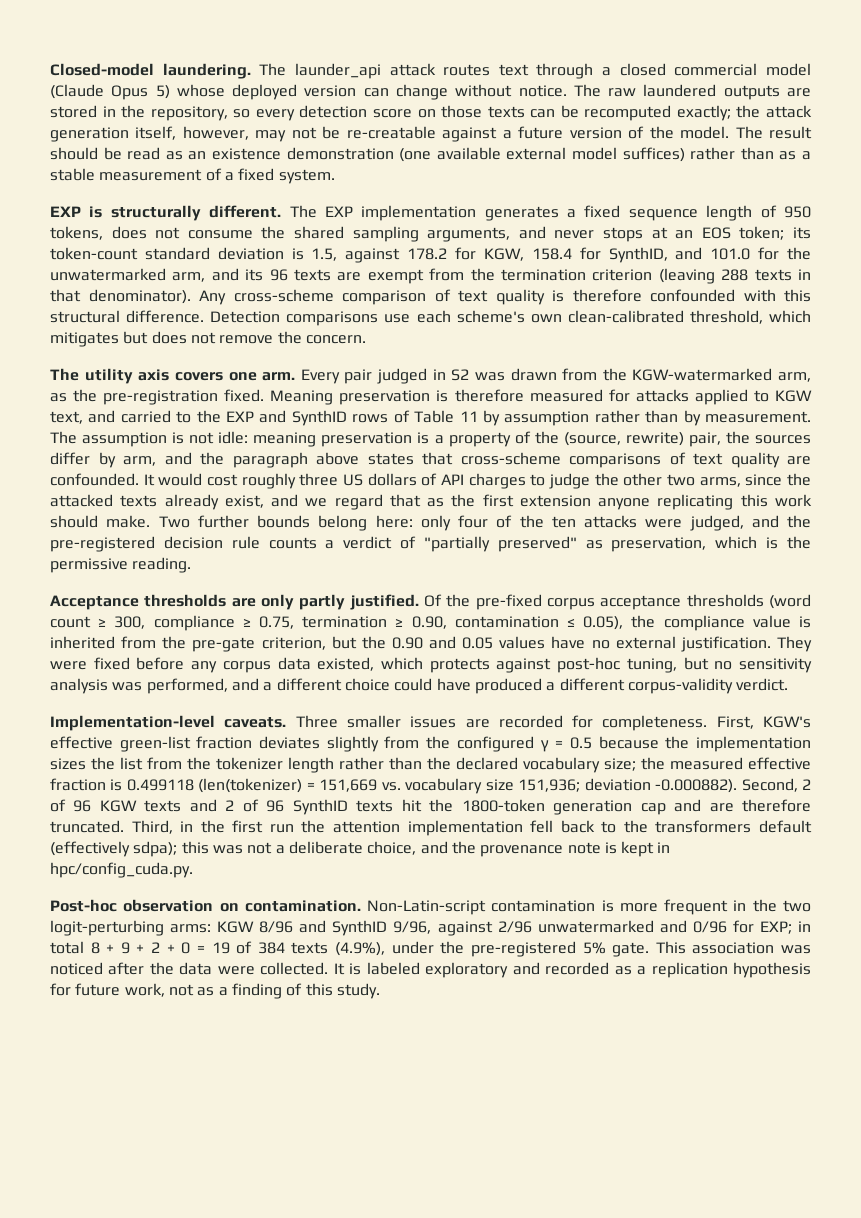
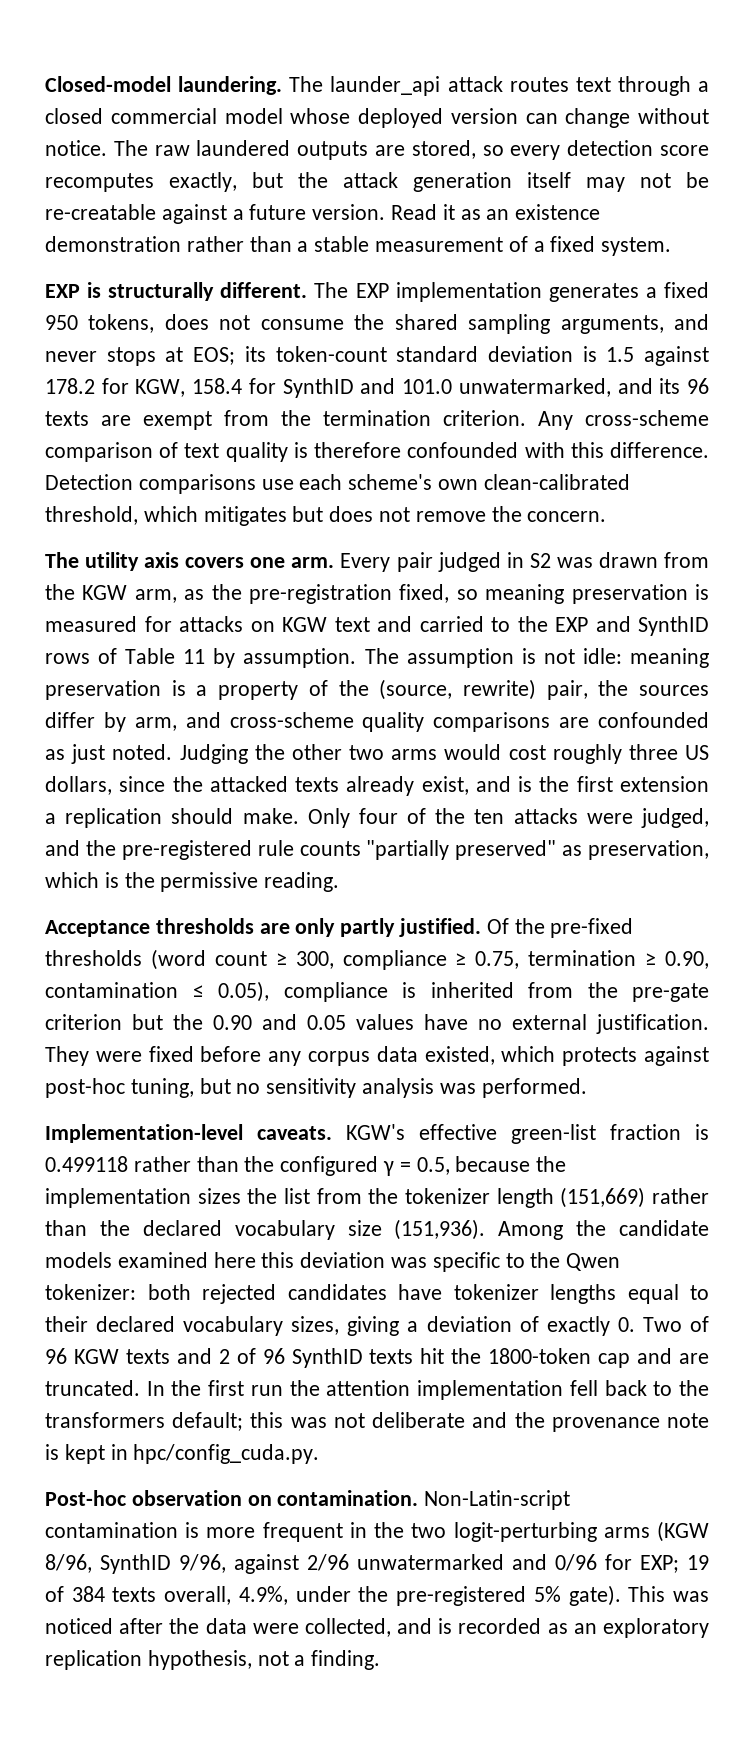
[50,84,170,100] (Claude Opus 5) -> (283, 116) none
[50,105,731,121] stored in the repository, so every detection score on those texts can be recomputed exactly; -> [411,140,709,160] [45,172,283,192] stored, so every detection score recomputes exactly, but
[135,126,249,140] itself, however, -> [527,172,571,188] itself
[569,126,813,139] [50,147,797,162] version of the model. The result should be read as an existence demonstration (one available external model suffices) rather than as -> [312,204,601,220] [45,236,292,252] version. Read it as an existence demonstration rather than
[628,205,777,221] sequence length of -> (709, 290) none
[675,226,785,240] an EOS token; -> [193,347,236,365] EOS;
[311,248,338,261] 1.5, -> [606,347,635,362] 1.5
[608,247,668,263] SynthID, -> [282,378,354,398] SynthID
[758,247,812,260] [50,268,206,282] for the unwatermarked arm, -> [458,378,611,397] unwatermarked,
[592,268,811,284] [50,289,191,304] criterion (leaving 288 texts in that denominator). -> [443,410,526,426] criterion.
[50,310,120,323] structural -> (604, 450) none
[632,368,773,381] KGW-watermarked -> [82,585,128,600] KGW
[224,389,524,405] fixed. Meaning preservation is therefore -> [399,584,709,604] fixed, so meaning preservation is
[694,389,813,405] [50,411,83,424] applied to KGW text, -> [250,617,370,632] on KGW text
[504,410,811,426] assumption rather than by measurement. -> [243,648,357,668] assumption.
[200,452,811,468] [50,473,155,486] the paragraph above states that cross-scheme comparisons of text quality are confounded. It -> [229,712,709,732] [45,744,438,764] cross-scheme quality comparisons are confounded as just noted. Judging the other two arms
[367,473,741,489] dollars of API charges to judge the other two arms, -> [45,776,112,795] dollars,
[305,494,812,510] [50,515,451,531] we regard that as the first extension anyone replicating this work should make. Two further bounds belong here: only -> [518,776,709,792] [45,808,350,828] is the first extension a replication should make. Only
[163,536,223,549] decision -> (252, 850) none
[325,536,417,549] a verdict of -> (361, 848) none
[547,595,682,610] corpus acceptance -> (634, 928) none
[631,615,791,631] the compliance value -> [283,982,388,1002] compliance
[261,637,326,650] criterion, -> [45,1014,122,1030] criterion
[146,678,789,694] [50,715,811,731] [50,736,420,752] performed, and a different choice could have produced a different corpus-validity verdict. // Implementation-level caveats. Three smaller issues are recorded for completeness. First, KGW's effective green-list fraction deviates slightly from -> [481,1078,587,1098] [45,1124,709,1144] [45,1156,239,1172] performed. // Implementation-level caveats. KGW's effective green-list fraction is 0.499118 rather than
[569,737,592,749] 0.5 -> [416,1157,450,1175] 0.5,
(334, 765) none -> [560,1187,646,1208] (151,669)
[604,757,811,771] [50,778,811,794] size; the measured effective fraction is 0.499118 (len(tokenizer) = 151,669 vs. vocabulary size 151,936; deviation -0.000882). Second, 2 -> [347,1219,709,1240] [45,1252,621,1272] [45,1284,709,1304] [45,1316,682,1336] size (151,936). Among the candidate models examined here this deviation was specific to the Qwen tokenizer: both rejected candidates have tokenizer lengths equal to their declared vocabulary sizes, giving a deviation of exactly 0. Two
[553,800,633,815] generation -> (592, 1356) none
[742,799,812,812] [50,820,194,834] therefore truncated. Third, in -> [45,1380,165,1396] truncated. In
[758,820,812,833] [50,841,417,857] default (effectively sdpa); this was not a deliberate choice, -> [172,1412,466,1431] default; this was not deliberate
[170,920,327,933] arms: KGW 8/96 and -> [603,1521,709,1542] [45,1554,92,1573] arms (KGW 8/96,
[797,921,811,932] [50,941,205,954] in total 8 + 9 + 2 + 0 = -> (679, 1564) none
[335,942,386,956] (4.9%), -> [164,1586,288,1605] overall, 4.9%,
[612,941,775,957] gate. This association -> [568,1585,666,1606] gate). This
[260,962,812,978] [50,983,380,999] collected. It is labeled exploratory and recorded as a replication hypothesis for future work, not as a finding of this study. -> [304,1618,709,1638] [45,1650,381,1670] collected, and is recorded as an exploratory replication hypothesis, not a finding.

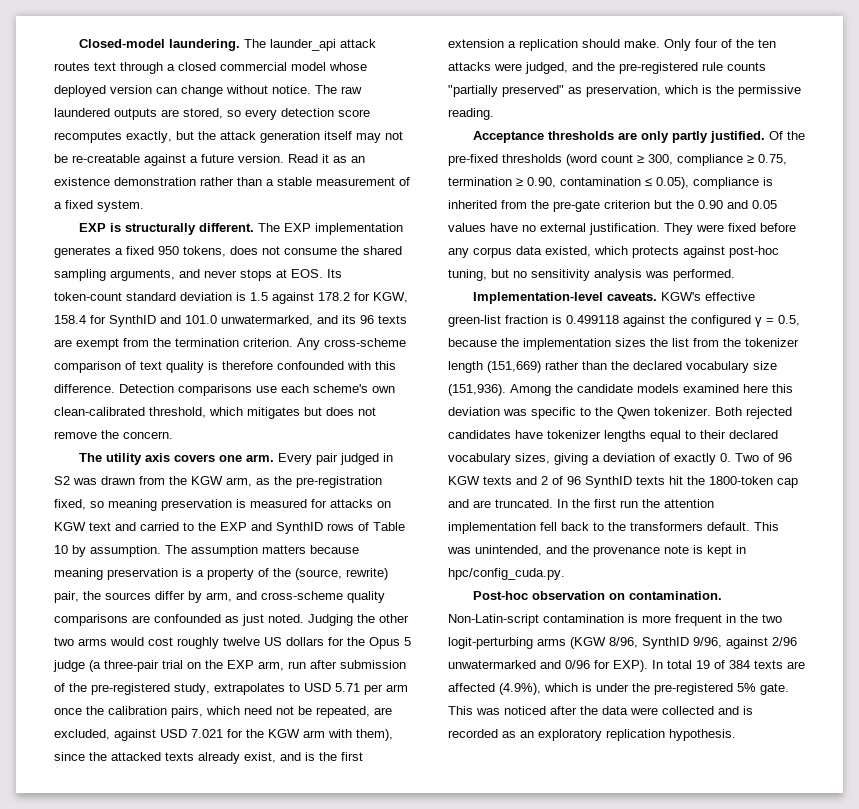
[193,346,266,365] EOS; its -> [291,269,342,278] EOS. Its
[183,649,206,664] 11 -> [54,545,68,554] 10
[521,648,622,664] is not idle: -> [262,545,359,554] matters because
[628,744,709,760] [45,776,112,795] three US dollars, -> [223,637,411,649] [53,660,406,672] [54,683,408,695] [54,706,392,718] [54,729,393,741] twelve US dollars for the Opus 5 judge (a three-pair trial on the EXP arm, run after submission of the pre-registered study, extrapolates to USD 5.71 per arm once the calibration pairs, which need not be repeated, are excluded, against USD 7.021 for the KGW arm with them),
[133,1156,239,1172] rather than -> [623,315,665,327] against
[45,1284,191,1300] tokenizer: both -> [654,407,742,416] tokenizer. Both
[172,1412,466,1431] default; this was not deliberate -> [707,522,779,531] [447,545,542,556] default. This was unintended,
[640,1555,679,1573] EXP; -> [613,660,692,672] EXP). In total
[164,1586,288,1605] overall, 4.9%, -> [787,661,805,669] [448,683,592,695] are affected (4.9%), which is
[568,1585,621,1606] gate). -> [760,683,789,695] gate.
[304,1618,391,1637] collected, -> [662,706,714,715] collected
[147,1650,381,1670] hypothesis, not a finding. -> [669,729,736,741] hypothesis.

